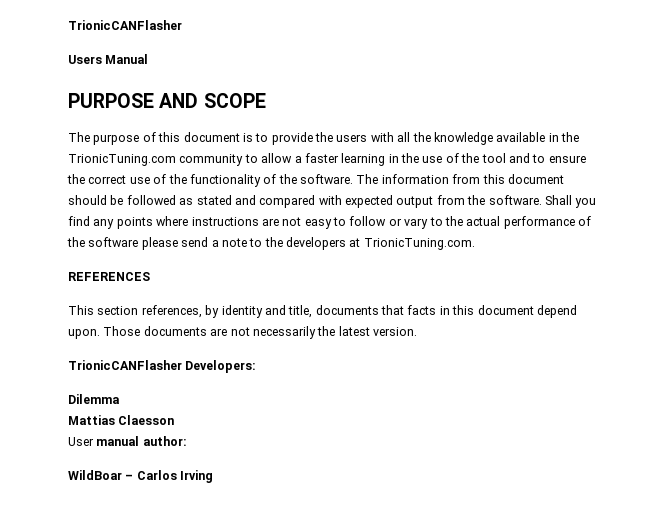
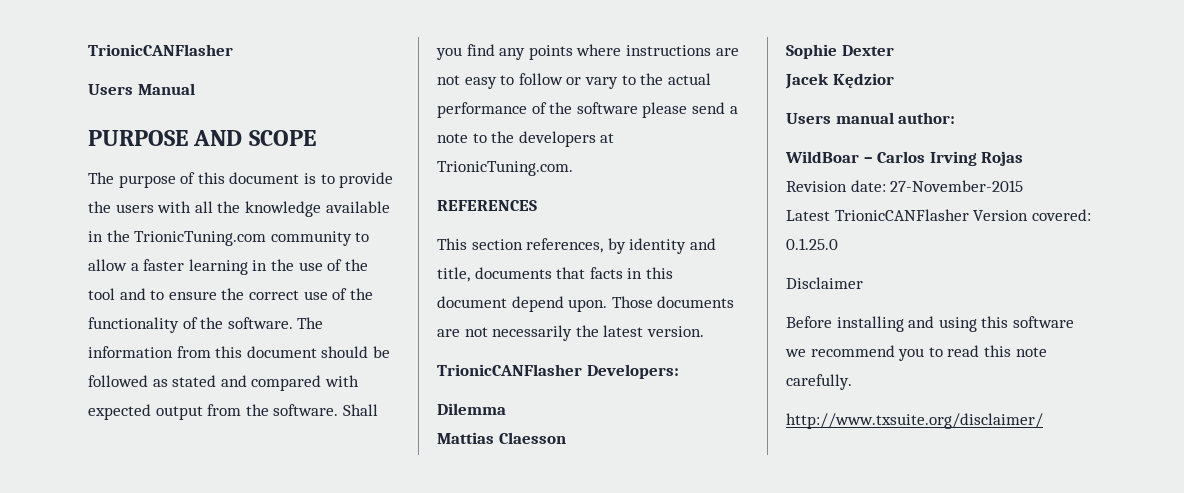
[68,437,94,446] User -> [786,44,894,59] [785,73,894,89] [786,113,831,124] Sophie Dexter // Jacek Kędzior // Users
(214, 476) none -> [981,151,1024,166] [786,180,1024,192] [786,209,1091,221] [786,238,838,250] [786,277,863,289] [786,316,1074,332] [785,345,1047,361] [786,374,852,390] [786,413,1043,429] Rojas // Revision date: 27-November-2015 // Latest TrionicCANFlasher Version covered: 0.1.25.0 // Disclaimer // Before installing and using this software we recommend you to read this note carefully. // http://www.txsuite.org/disclaimer/

